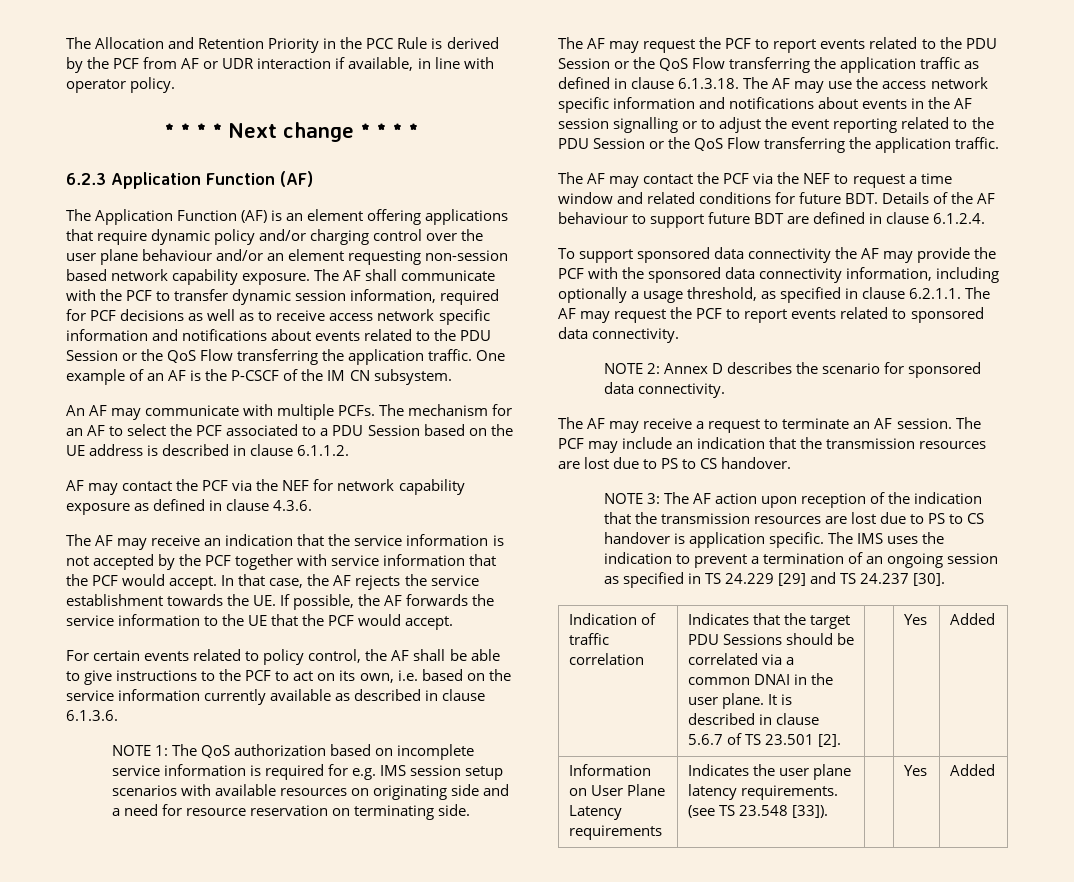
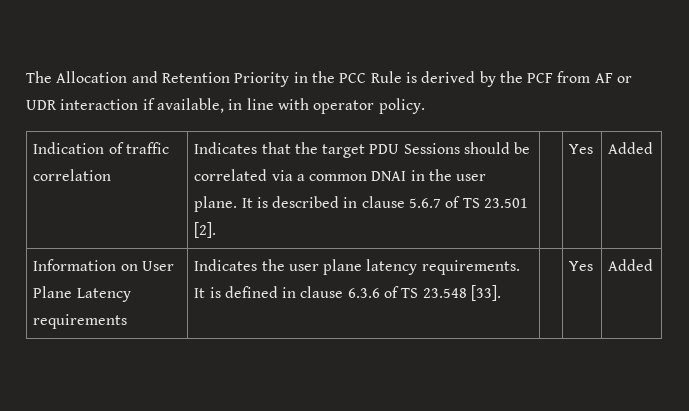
[164,122,418,142] [66,171,313,189] [66,209,509,225] [66,229,484,245] [66,249,509,265] [66,269,496,285] [66,289,500,305] [66,309,490,325] [66,329,492,341] [66,349,506,365] [66,369,452,385] [66,404,513,420] [66,424,513,436] [66,444,350,456] [66,479,465,495] [66,499,313,515] [66,534,504,550] [66,554,497,570] [66,574,479,590] [66,594,495,610] [66,614,454,630] [66,649,500,665] [66,669,511,685] [66,689,486,705] [66,710,118,721] [111,744,475,760] [111,764,504,780] [111,784,510,800] [111,804,471,820] [558,37,997,53] [558,57,980,73] [558,77,988,93] [558,97,973,113] [558,117,994,133] [558,137,1000,153] [558,172,952,188] [558,192,996,204] [558,212,986,228] [558,247,997,263] [558,267,1000,283] [558,287,991,303] [558,307,984,323] [558,327,680,343] [603,362,982,378] [603,382,725,398] [558,417,981,433] [558,437,987,453] [558,457,792,469] [603,492,983,508] [603,512,985,524] [603,532,945,548] [603,552,999,568] [603,572,946,588] // * * * * Next change * * * * // 6.2.3 Application Function (AF) // The Application Function (AF) is an element offering applications that require dynamic policy and/or charging control over the user plane behaviour and/or an element requesting non-session based network capability exposure. The AF shall communicate with the PCF to transfer dynamic session information, required for PCF decisions as well as to receive access network specific information and notifications about events related to the PDU Session or the QoS Flow transferring the application traffic. One example of an AF is the P-CSCF of the IM CN subsystem. // An AF may communicate with multiple PCFs. The mechanism for an AF to select the PCF associated to a PDU Session based on the UE address is described in clause 6.1.1.2. // AF may contact the PCF via the NEF for network capability exposure as defined in clause 4.3.6. // The AF may receive an indication that the service information is not accepted by the PCF together with service information that the PCF would accept. In that case, the AF rejects the service establishment towards the UE. If possible, the AF forwards the service information to the UE that the PCF would accept. // For certain events related to policy control, the AF shall be able to give instructions to the PCF to act on its own, i.e. based on the service information currently available as described in clause 6.1.3.6. // NOTE 1: The QoS authorization based on incomplete service information is required for e.g. IMS session setup scenarios with available resources on originating side and a need for resource reservation on terminating side. // The AF may request the PCF to report events related to the PDU Session or the QoS Flow transferring the application traffic as defined in clause 6.1.3.18. The AF may use the access network specific information and notifications about events in the AF session signalling or to adjust the event reporting related to the PDU Session or the QoS Flow transferring the application traffic. // The AF may contact the PCF via the NEF to request a time window and related conditions for future BDT. Details of the AF behaviour to support future BDT are defined in clause 6.1.2.4. // To support sponsored data connectivity the AF may provide the PCF with the sponsored data connectivity information, including optionally a usage threshold, as specified in clause 6.2.1.1. The AF may request the PCF to report events related to sponsored data connectivity. // NOTE 2: Annex D describes the scenario for sponsored data connectivity. // The AF may receive a request to terminate an AF session. The PCF may include an indication that the transmission resources are lost due to PS to CS handover. // NOTE 3: The AF action upon reception of the indication that the transmission resources are lost due to PS to CS handover is application specific. The IMS uses the indication to prevent a termination of an ongoing session as specified in TS 24.229 [29] and TS 24.237 [30]. -> (425, 106) none
[687,805,715,818] (see -> [194,286,400,298] It is defined in clause 6.3.6 of
[792,805,829,818] [33]). -> [471,285,502,301] [33].

